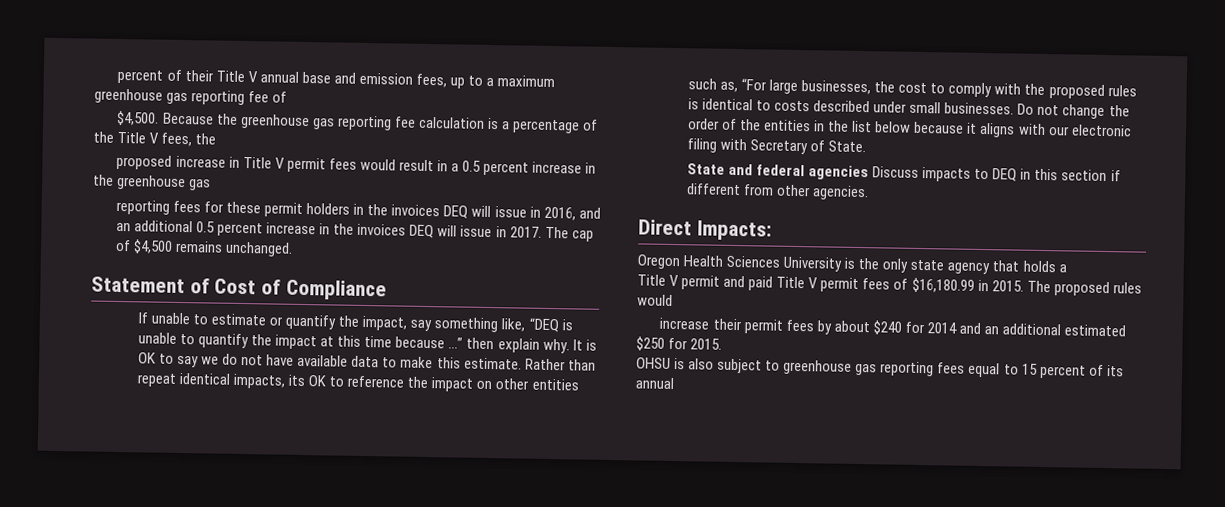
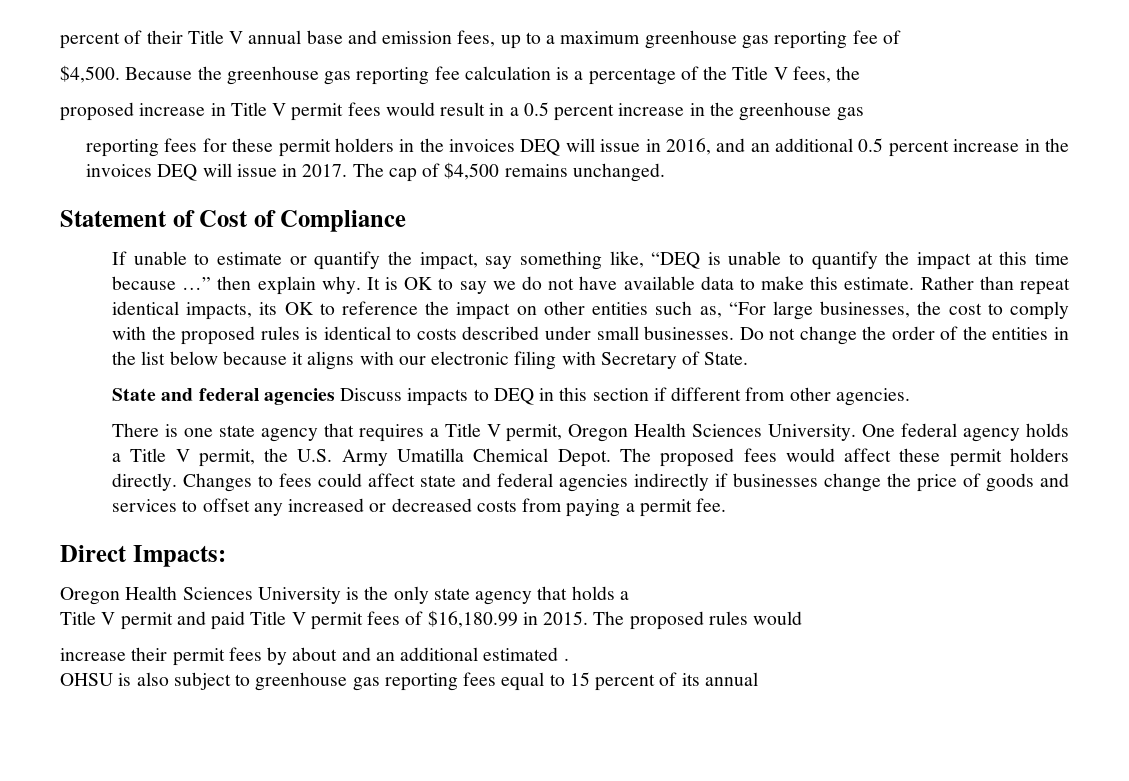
(870, 193) none -> [112,423,1070,442] [112,448,1070,467] [112,473,1070,492] [112,498,727,517] // There is one state agency that requires a Title V permit, Oregon Health Sciences University. One federal agency holds a Title V permit, the U.S. Army Umatilla Chemical Depot. The proposed fees would affect these permit holders directly. Changes to fees could affect state and federal agencies indirectly if businesses change the price of goods and services to offset any increased or decreased costs from paying a permit fee.
[872,320,957,335] $240 for 2014 -> (338, 654) none
[636,336,723,351] $250 for 2015. -> [563,658,569,661] .

